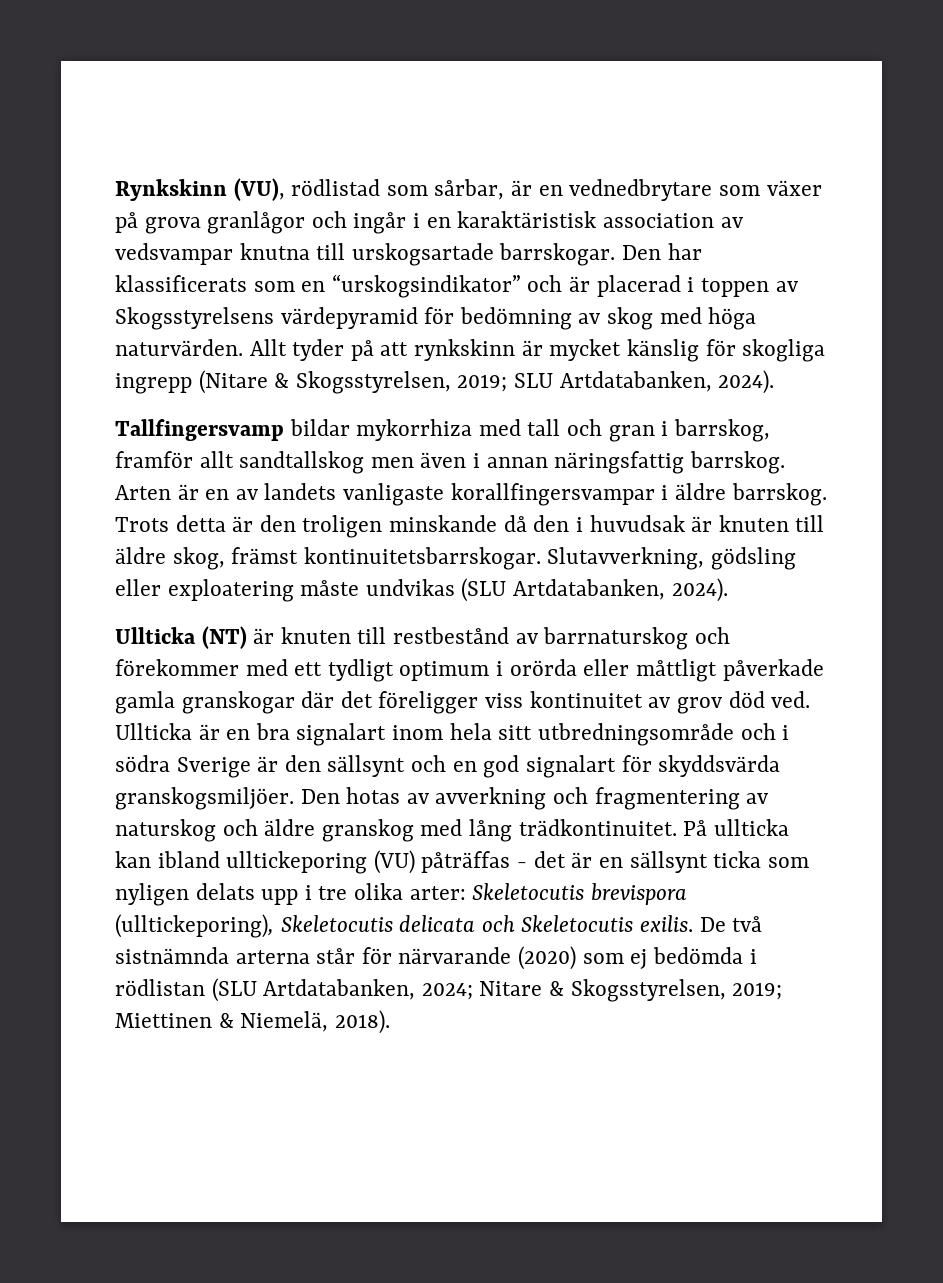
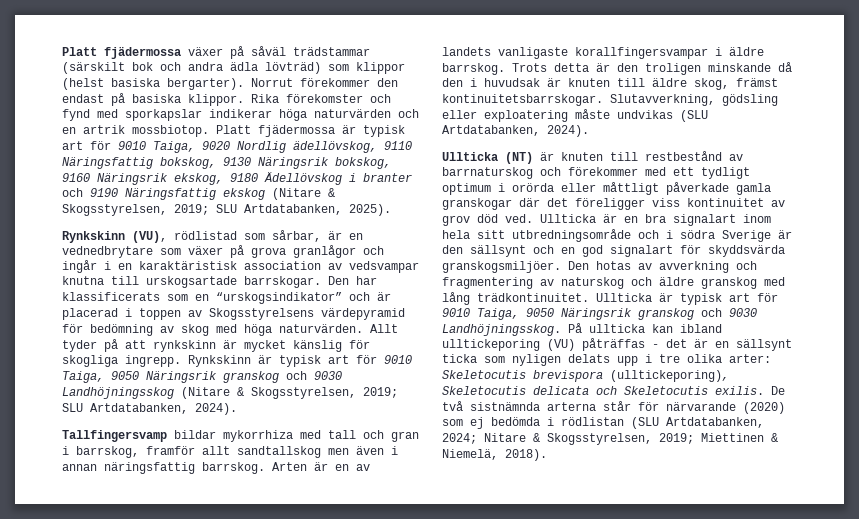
(115, 190) none -> [62,46,370,59] [62,62,405,74] [62,78,398,90] [62,93,391,106] [62,109,419,121] [62,125,405,137] [62,141,412,153] [62,157,391,169] [62,172,412,185] [62,188,335,200] [62,204,391,216] Platt fjädermossa växer på såväl trädstammar (särskilt bok och andra ädla lövträd) som klippor (helst basiska bergarter). Norrut förekommer den endast på basiska klippor. Rika förekomster och fynd med sporkapslar indikerar höga naturvärden och en artrik mossbiotop. Platt fjädermossa är typisk art för 9010 Taiga, 9020 Nordlig ädellövskog, 9110 Näringsfattig bokskog, 9130 Näringsrik bokskog, 9160 Näringsrik ekskog, 9180 Ädellövskog i branter och 9190 Näringsfattig ekskog (Nitare & Skogsstyrelsen, 2019; SLU Artdatabanken, 2025). //
[115,373,192,394] ingrepp -> [125,355,412,367] [62,371,342,383] [62,387,174,399] ingrepp. Rynkskinn är typisk art för 9010 Taiga, 9050 Näringsrik granskog och 9030 Landhöjningsskog
(677, 827) none -> [596,293,778,305] [442,308,757,320] [442,324,561,336] Ullticka är typisk art för 9010 Taiga, 9050 Näringsrik granskog och 9030 Landhöjningsskog.

